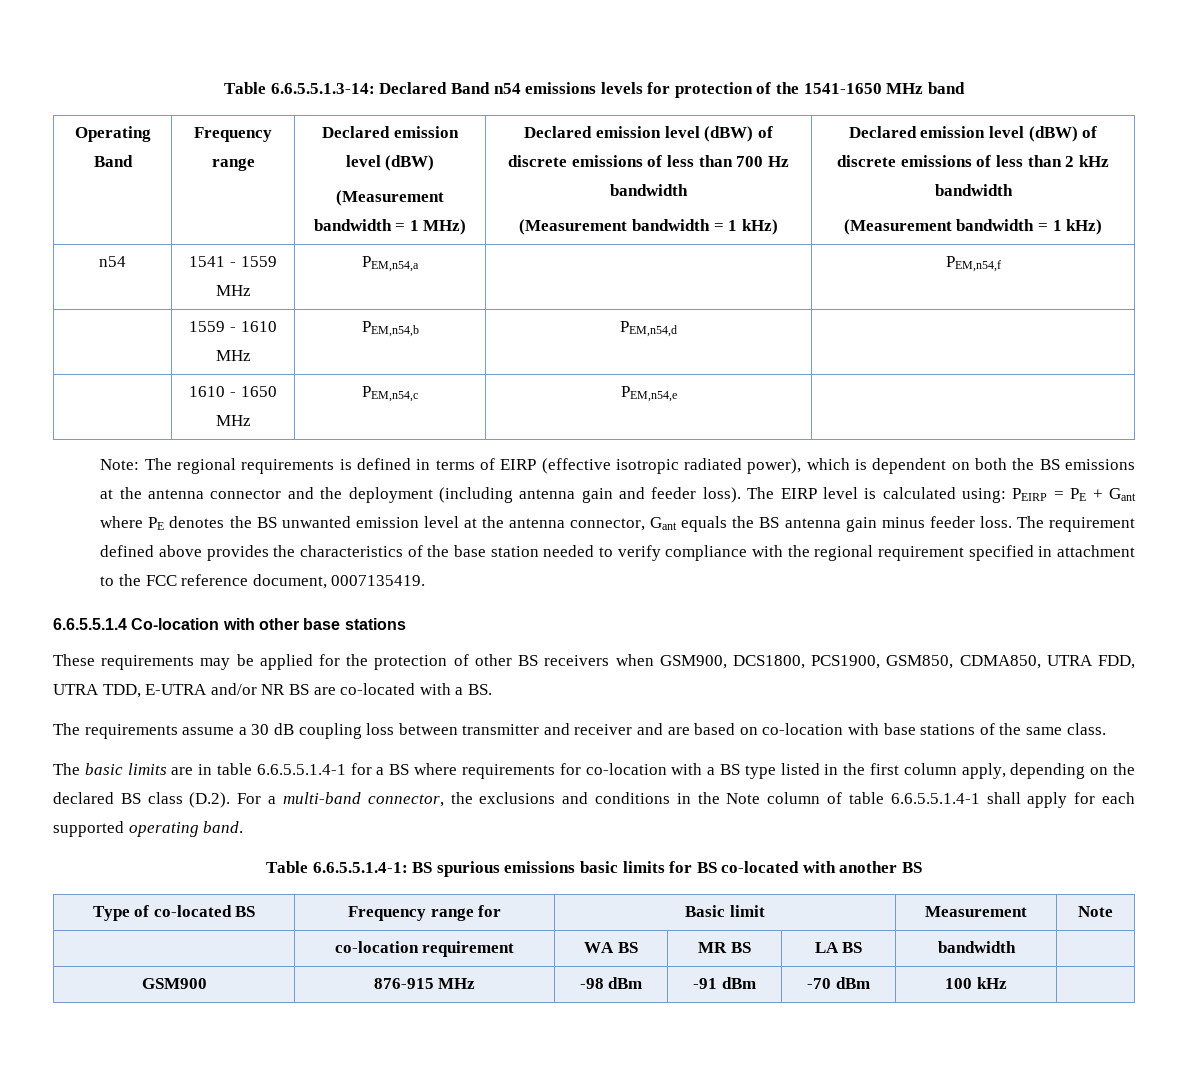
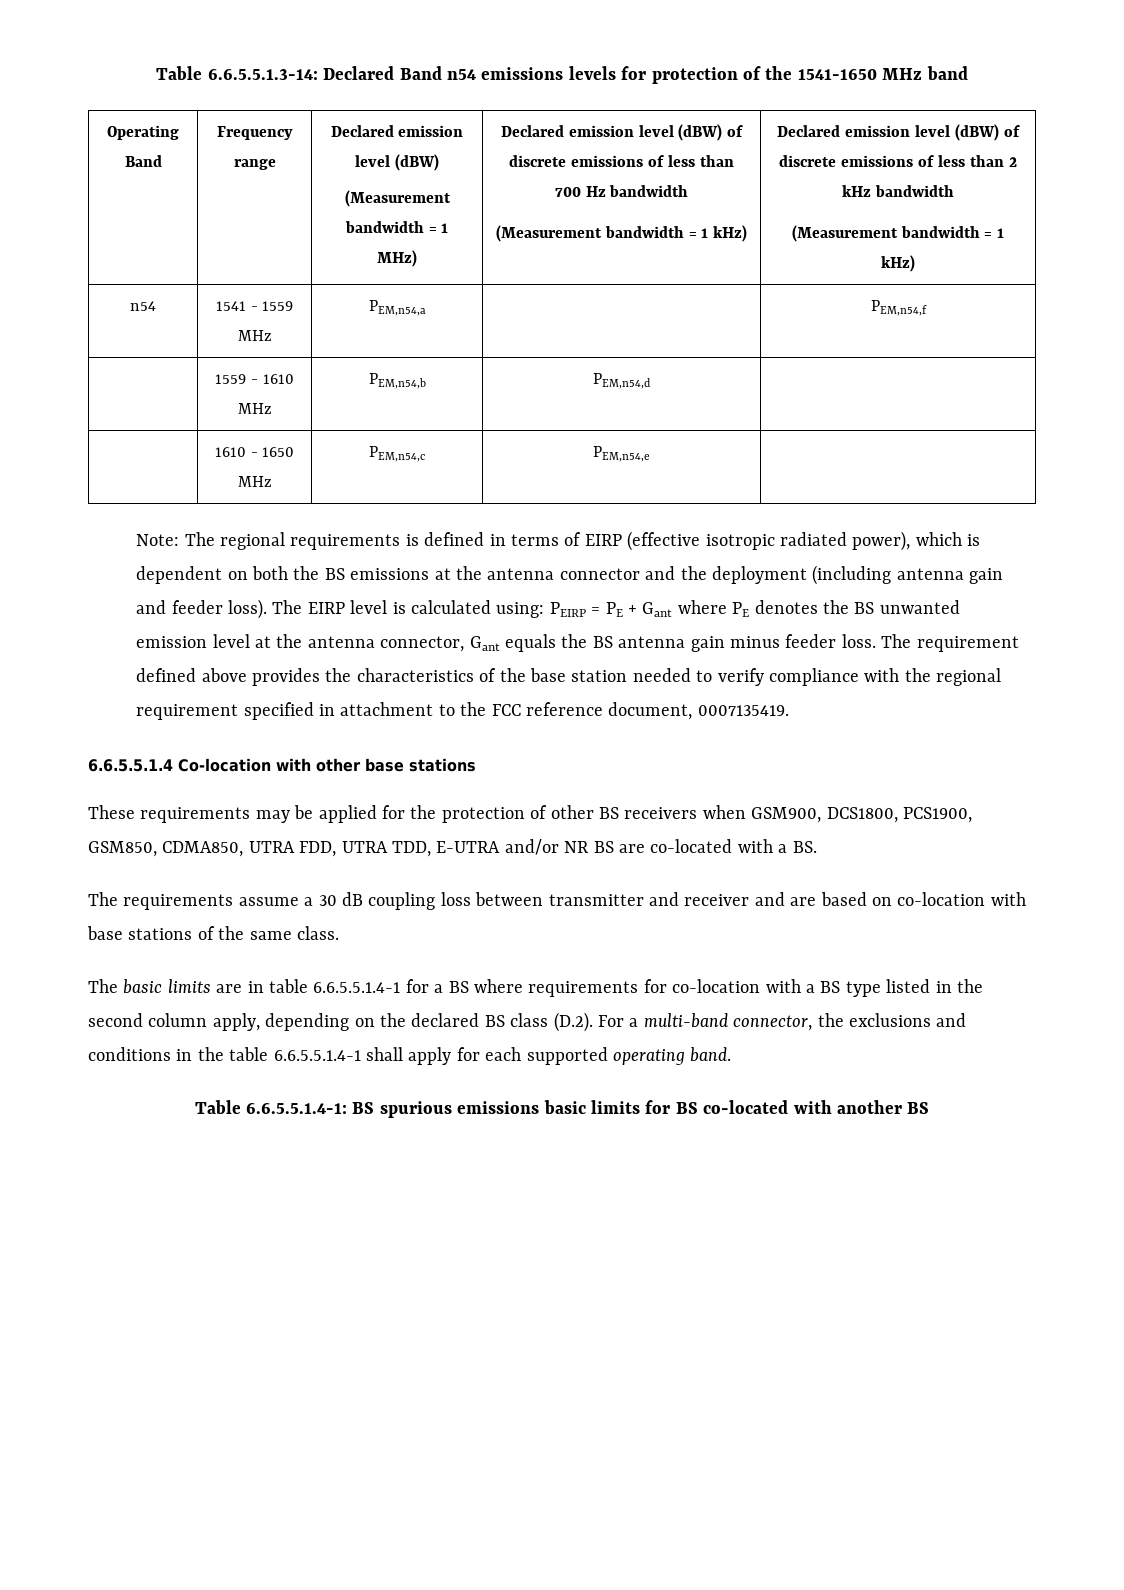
[869,763,899,775] first -> [88,1013,143,1027] second
[726,792,843,804] Note column of -> (224, 1054) none
[92,905,256,921] [347,905,502,921] [685,905,765,917] [925,906,1027,917] [1078,906,1113,917] [334,941,515,957] [584,942,638,953] [698,942,751,953] [814,942,863,953] [937,941,1016,953] [141,978,207,989] [373,978,476,989] [579,977,643,989] [693,977,756,989] [807,977,870,989] [945,977,1007,989] // Type of co-located BS | Frequency range for | Basic limit | Measurement | Note // | co-location requirement | WA BS | MR BS | LA BS | bandwidth | // GSM900 | 876-915 MHz | -98 dBm | -91 dBm | -70 dBm | 100 kHz | -> (930, 1108) none

